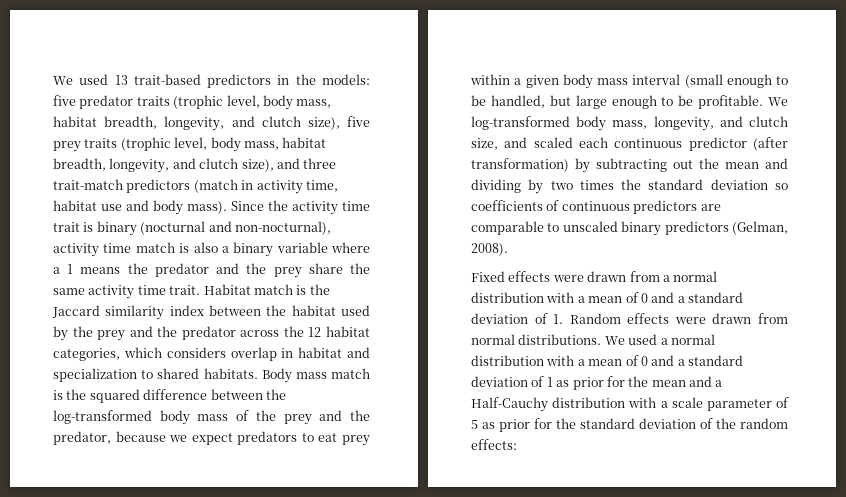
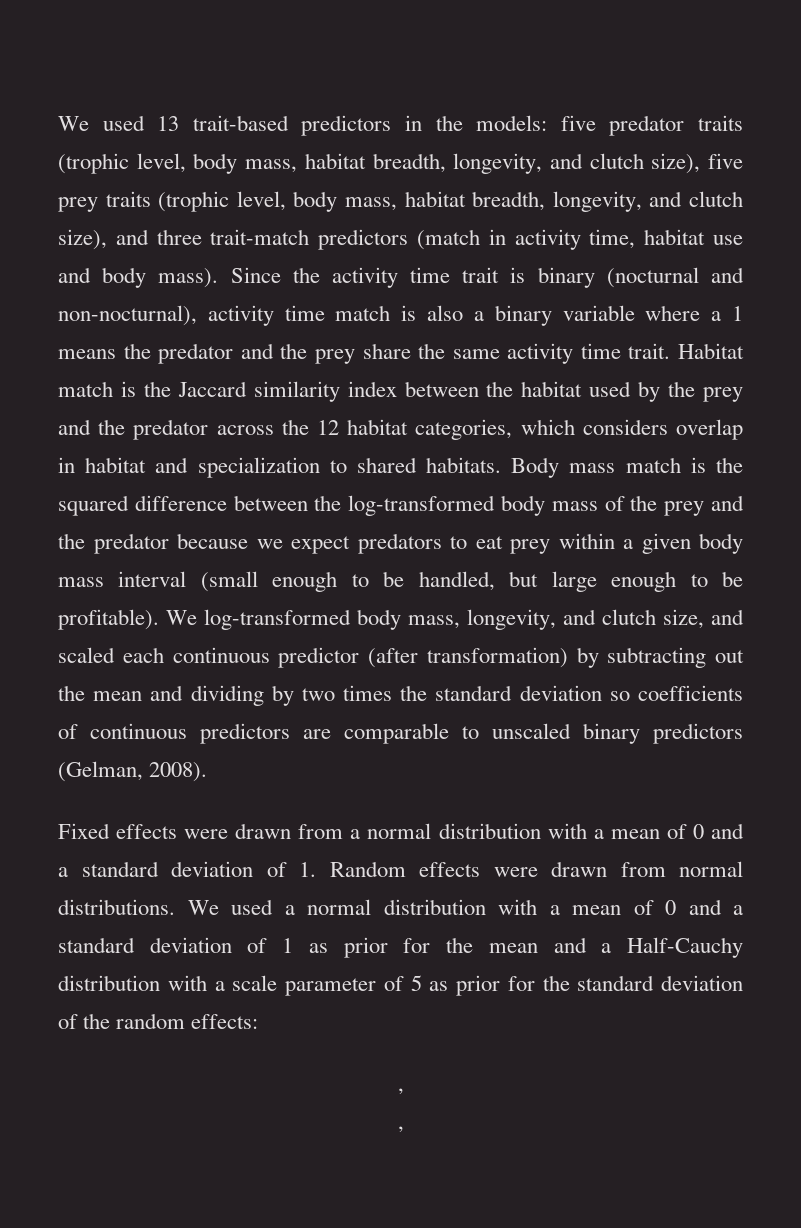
[53,431,111,445] predator, -> [93,533,169,554] predator
[698,95,764,109] profitable. -> [58,609,159,630] profitable).
(517, 444) none -> [397,1088,404,1095] [397,1126,404,1133] // , // ,

